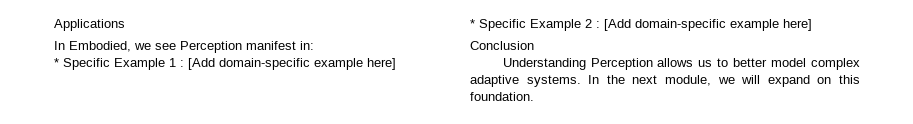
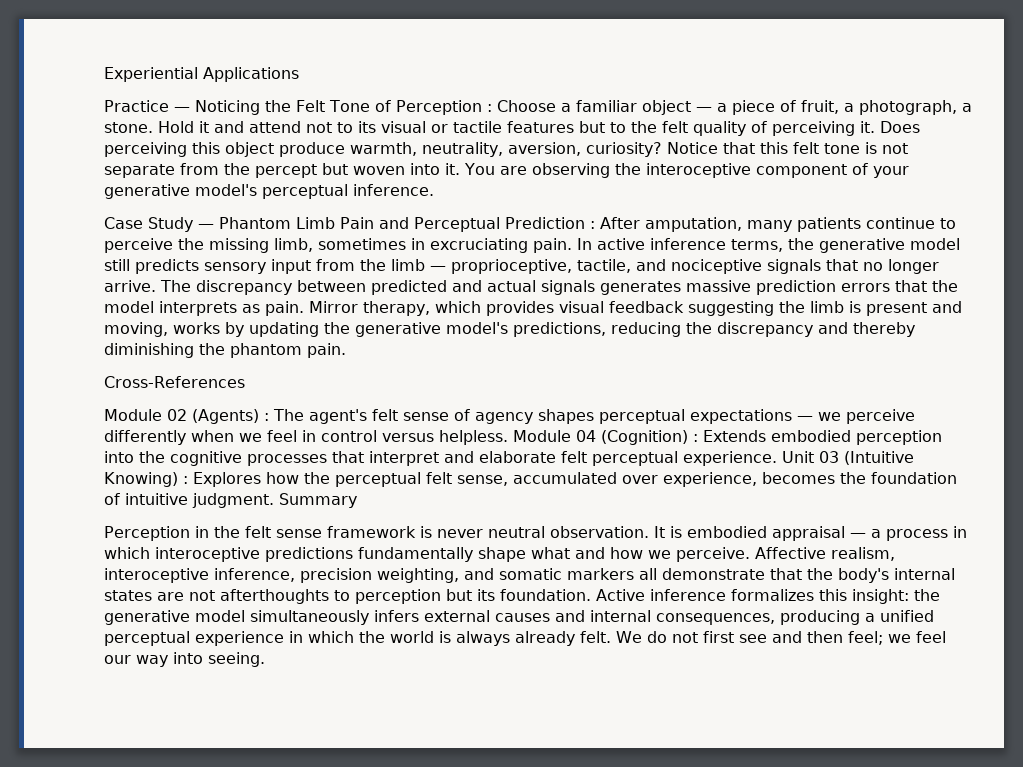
(54, 25) none -> [104,67,198,82] Experiential
[54,41,314,53] [54,58,396,70] [470,19,812,31] [470,41,534,50] [502,58,861,70] [470,75,860,87] [470,92,534,101] In Embodied, we see Perception manifest in: // * Specific Example 1 : [Add domain-specific example here] // * Specific Example 2 : [Add domain-specific example here] // Conclusion // Understanding Perception allows us to better model complex adaptive systems. In the next module, we will expand on this foundation. -> [104,100,972,115] [104,121,920,136] [104,142,908,157] [104,163,909,178] [104,184,434,199] [104,217,956,232] [104,238,960,253] [104,259,939,274] [104,280,958,295] [104,301,962,316] [104,322,915,337] [104,343,346,358] [104,376,245,388] [104,409,915,424] [104,430,942,445] [104,451,914,466] [104,472,957,487] [104,493,357,508] [104,526,967,541] [104,547,895,562] [104,568,955,583] [104,589,940,604] [104,610,934,625] [104,631,946,646] [104,652,265,667] Practice — Noticing the Felt Tone of Perception : Choose a familiar object — a piece of fruit, a photograph, a stone. Hold it and attend not to its visual or tactile features but to the felt quality of perceiving it. Does perceiving this object produce warmth, neutrality, aversion, curiosity? Notice that this felt tone is not separate from the percept but woven into it. You are observing the interoceptive component of your generative model's perceptual inference. // Case Study — Phantom Limb Pain and Perceptual Prediction : After amputation, many patients continue to perceive the missing limb, sometimes in excruciating pain. In active inference terms, the generative model still predicts sensory input from the limb — proprioceptive, tactile, and nociceptive signals that no longer arrive. The discrepancy between predicted and actual signals generates massive prediction errors that the model interprets as pain. Mirror therapy, which provides visual feedback suggesting the limb is present and moving, works by updating the generative model's predictions, reducing the discrepancy and thereby diminishing the phantom pain. // Cross-References // Module 02 (Agents) : The agent's felt sense of agency shapes perceptual expectations — we perceive differently when we feel in control versus helpless. Module 04 (Cognition) : Extends embodied perception into the cognitive processes that interpret and elaborate felt perceptual experience. Unit 03 (Intuitive Knowing) : Explores how the perceptual felt sense, accumulated over experience, becomes the foundation of intuitive judgment. Summary // Perception in the felt sense framework is never neutral observation. It is embodied appraisal — a process in which interoceptive predictions fundamentally shape what and how we perceive. Affective realism, interoceptive inference, precision weighting, and somatic markers all demonstrate that the body's internal states are not afterthoughts to perception but its foundation. Active inference formalizes this insight: the generative model simultaneously infers external causes and internal consequences, producing a unified perceptual experience in which the world is always already felt. We do not first see and then feel; we feel our way into seeing.

